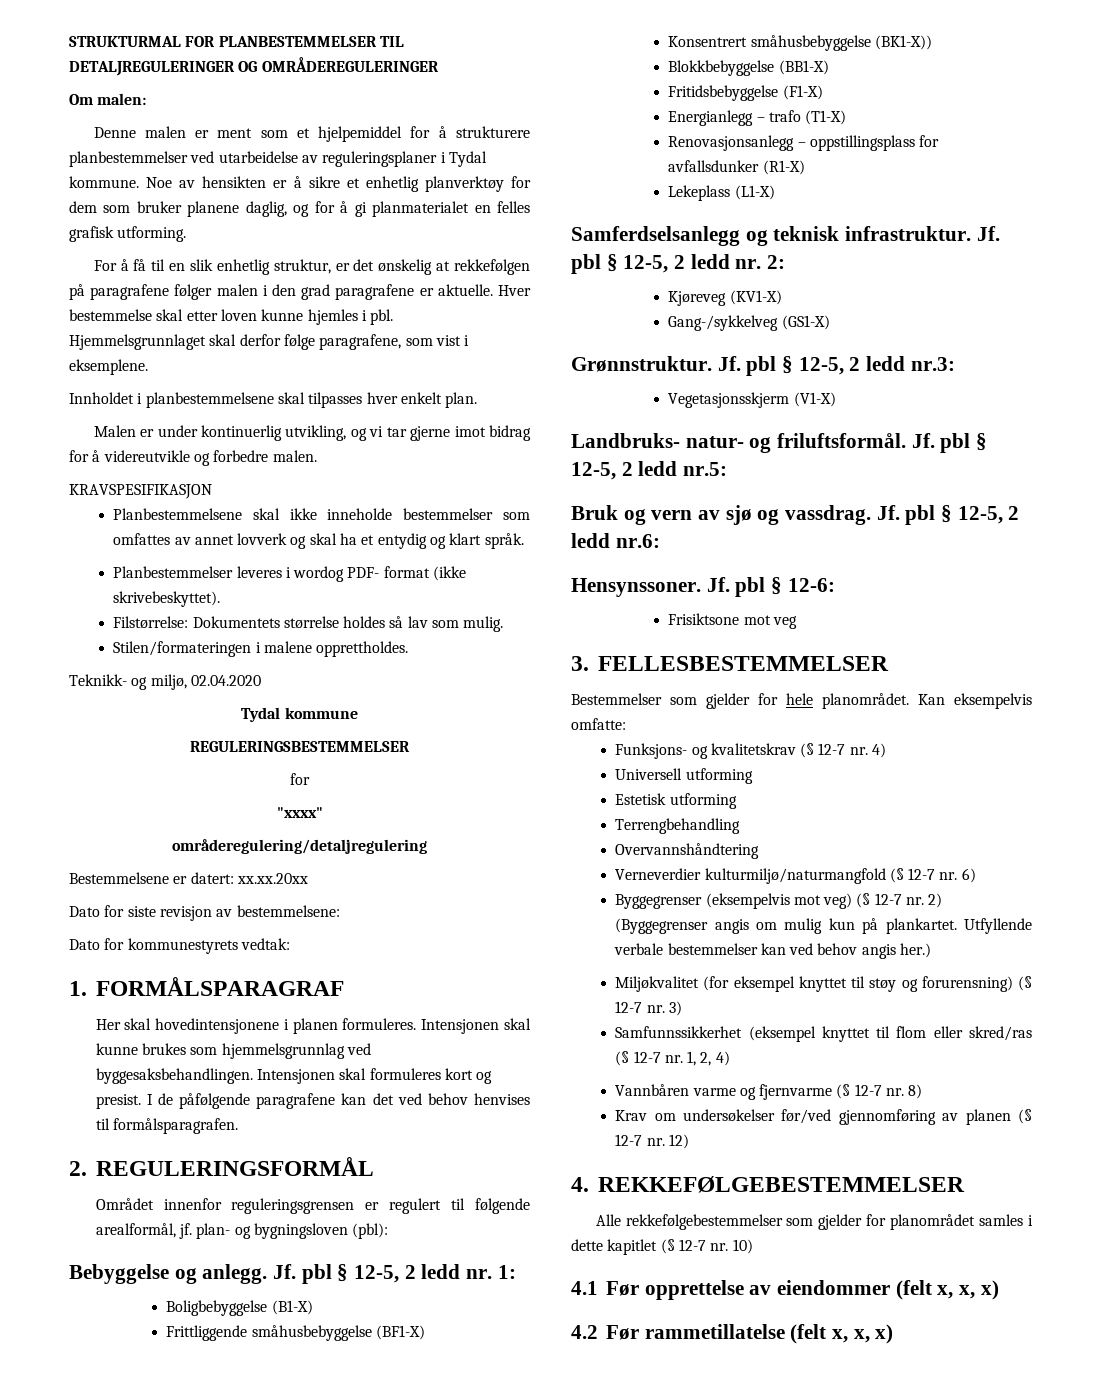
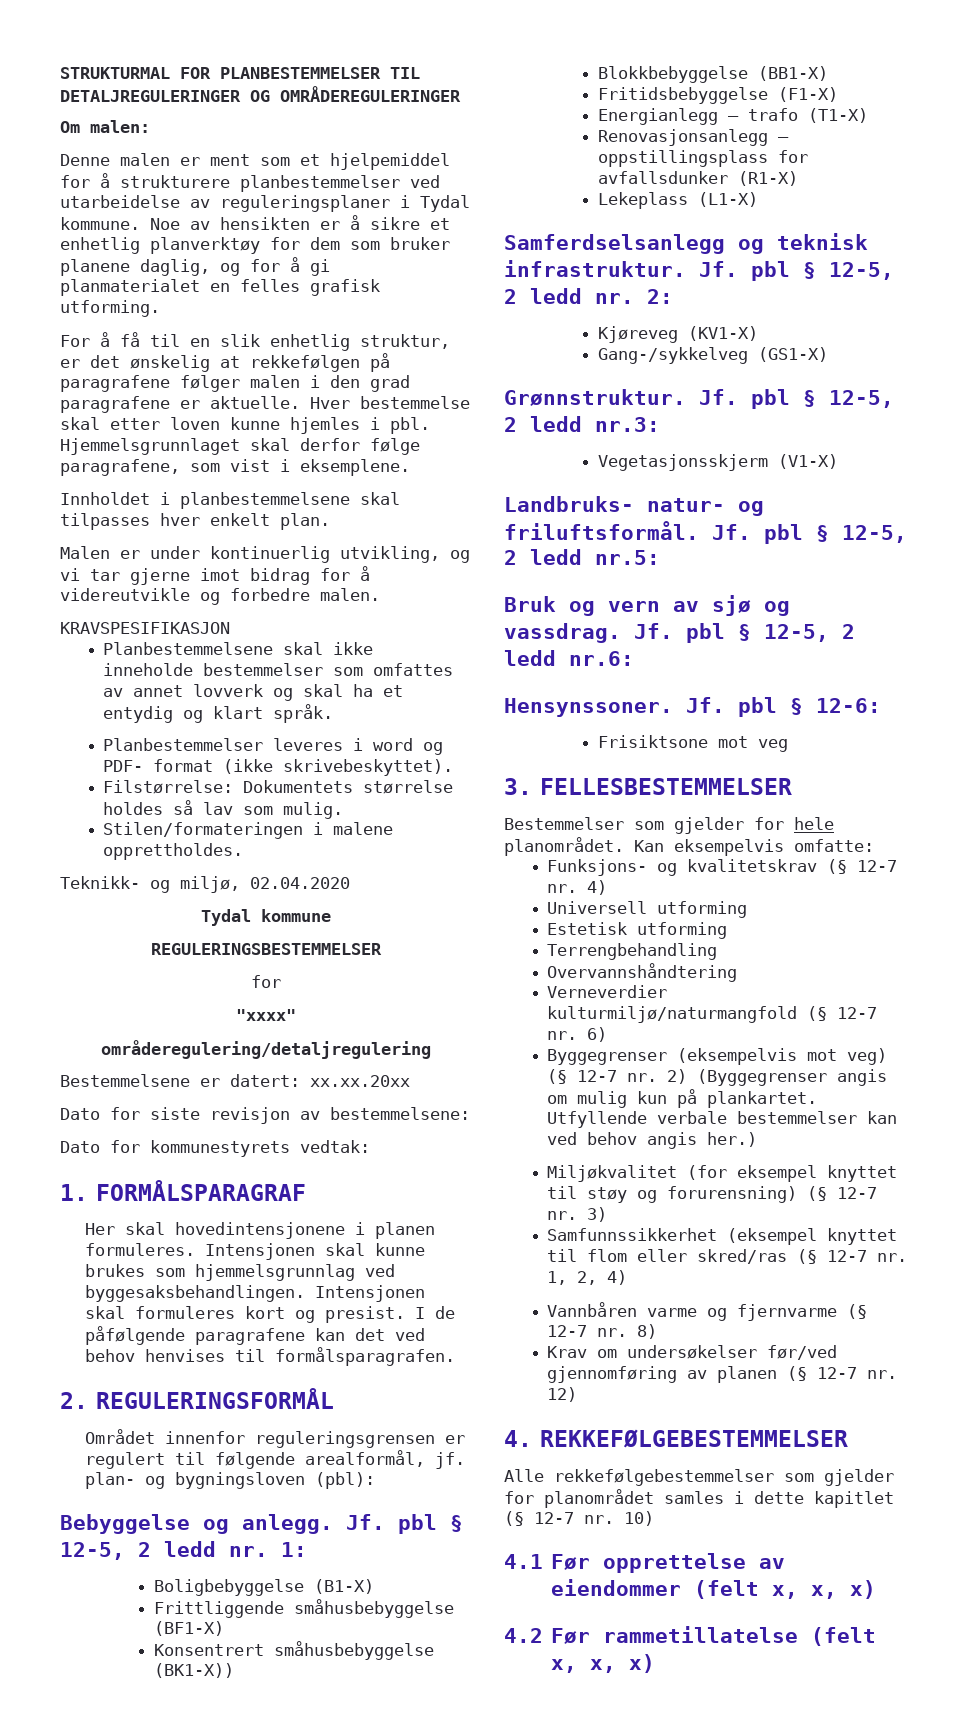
[293,566,345,582] wordog -> [373,738,444,755] word og

